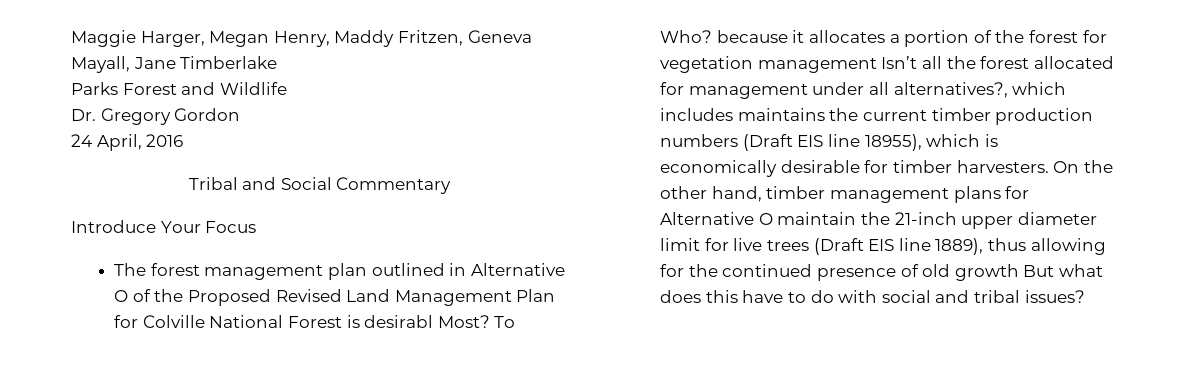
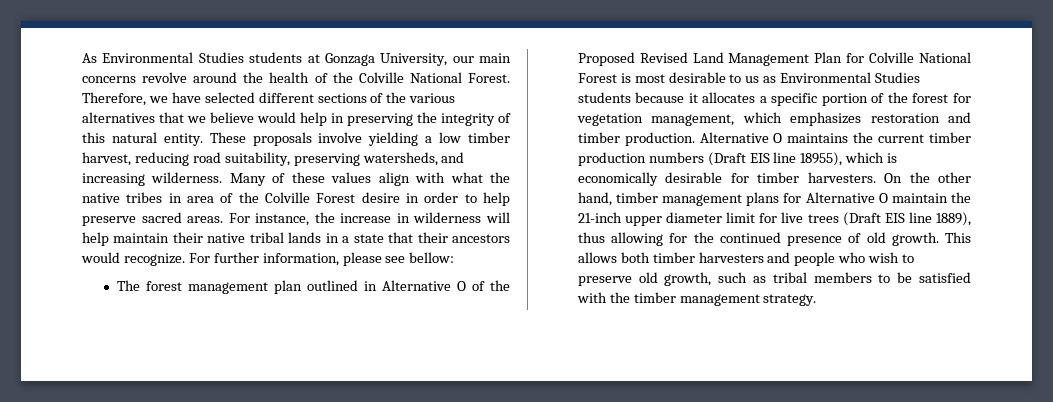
[71,30,532,47] [71,56,278,73] [71,82,287,95] [71,108,241,125] [71,134,184,151] [188,177,452,194] [71,220,257,233] Maggie Harger, Megan Henry, Maddy Fritzen, Geneva Mayall, Jane Timberlake // Parks Forest and Wildlife // Dr. Gregory Gordon // 24 April, 2016 // Tribal and Social Commentary // Introduce Your Focus -> [82,52,511,66] [82,72,510,83] [82,92,456,106] [82,112,511,126] [82,132,511,146] [82,152,465,166] [82,172,511,186] [82,192,510,206] [82,212,510,226] [82,232,510,246] [81,252,455,266] As Environmental Studies students at Gonzaga University, our main concerns revolve around the health of the Colville National Forest. Therefore, we have selected different sections of the various alternatives that we believe would help in preserving the integrity of this natural entity. These proposals involve yielding a low timber harvest, reducing road suitability, preserving watersheds, and increasing wilderness. Many of these values align with what the native tribes in area of the Colville Forest desire in order to help preserve sacred areas. For instance, the increase in wilderness will help maintain their native tribal lands in a state that their ancestors would recognize. For further information, please see bellow:
[364,315,516,328] [660,30,713,43] desirabl Most? To Who? -> [634,72,921,83] [577,92,631,103] most desirable to us as Environmental Studies students
(900, 38) none -> [771,93,818,106] specific
[757,56,1114,73] [660,82,1067,99] [660,108,734,121] management Isn’t all the forest allocated for management under all alternatives?, which includes -> [651,112,971,126] [577,132,783,146] management, which emphasizes restoration and timber production. Alternative O
[954,264,1104,281] [660,290,1085,303] growth But what does this have to do with social and tribal issues? -> [891,232,971,246] [577,252,915,266] [577,272,971,286] [576,292,817,306] growth. This allows both timber harvesters and people who wish to preserve old growth, such as tribal members to be satisfied with the timber management strategy.

